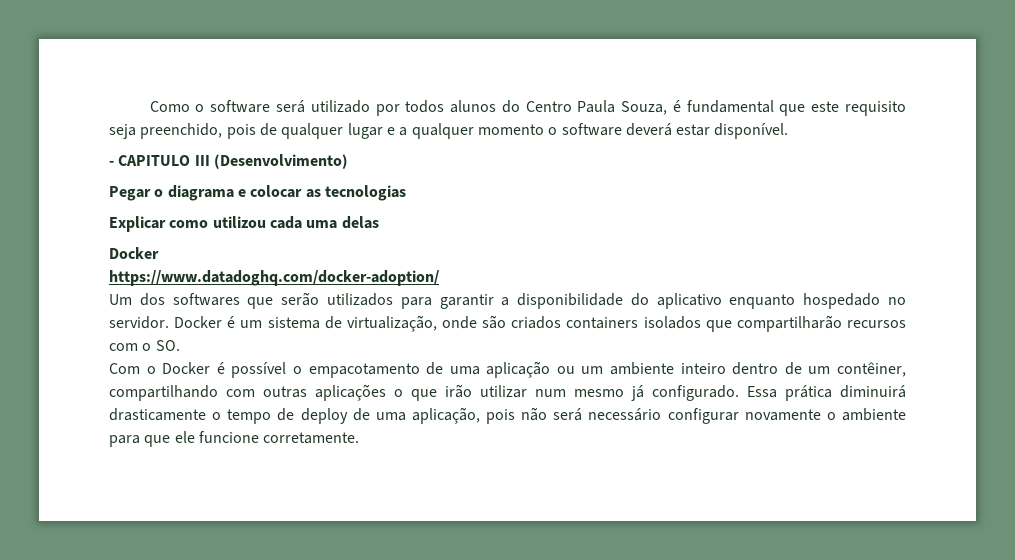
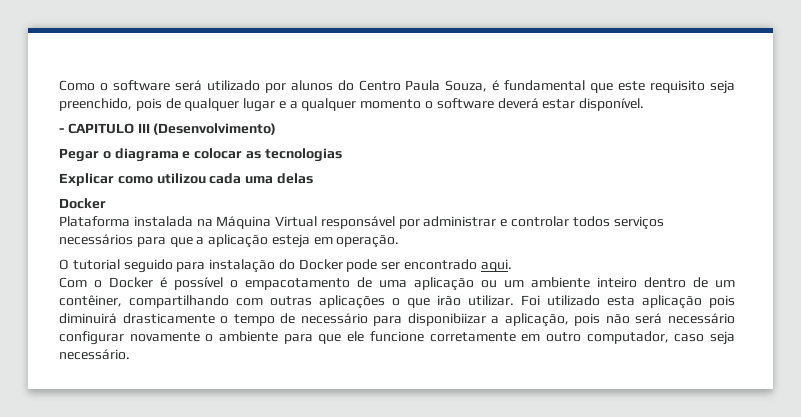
[405,100,445,113] todos -> (286, 88) none
[109,270,439,286] [109,292,907,309] [109,315,906,332] [109,340,180,351] https://www.datadoghq.com/docker-adoption/ // Um dos softwares que serão utilizados para garantir a disponibilidade do aplicativo enquanto hospedado no servidor. Docker é um sistema de virtualização, onde são criados containers isolados que compartilharão recursos com o SO. -> [59,216,664,230] [59,234,400,248] [59,259,512,273] Plataforma instalada na Máquina Virtual responsável por administrar e controlar todos serviços necessários para que a aplicação esteja em operação. // O tutorial seguido para instalação do Docker pode ser encontrado aqui.
[480,385,832,401] utilizar num mesmo já configurado. Essa prática -> [468,295,735,309] utilizar. Foi utilizado esta aplicação pois
[300,408,406,424] deploy de uma -> [300,313,500,326] necessário para disponibiizar a
[263,432,360,444] corretamente. -> [429,331,735,345] [59,349,130,360] corretamente em outro computador, caso seja necessário.

